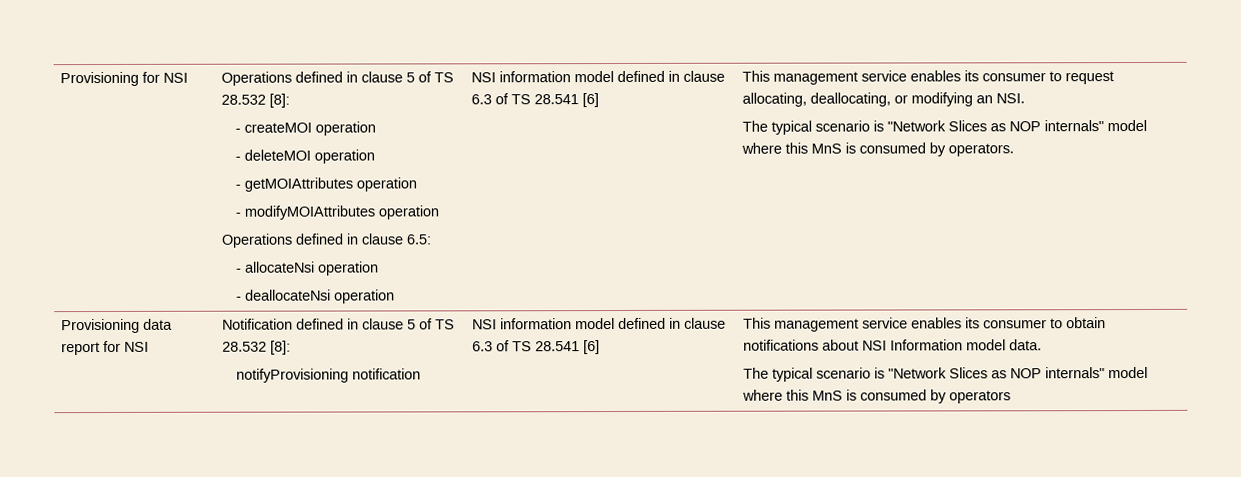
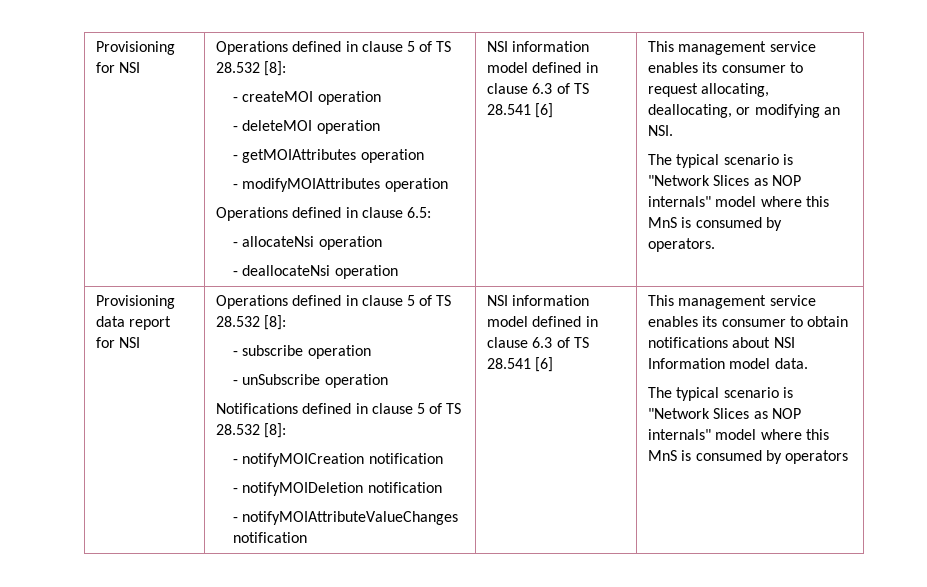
[221,318,455,330] [221,340,291,355] [236,368,350,383] Notification defined in clause 5 of TS 28.532 [8]: // notifyProvisioning -> [216,295,452,309] [216,315,287,330] [233,345,371,359] [233,374,388,388] [216,403,462,414] [216,423,287,438] [233,453,443,467] [233,482,442,496] [233,511,459,525] Operations defined in clause 5 of TS 28.532 [8]: // - subscribe operation // - unSubscribe operation // Notifications defined in clause 5 of TS 28.532 [8]: // - notifyMOICreation notification // - notifyMOIDeletion notification // - notifyMOIAttributeValueChanges

